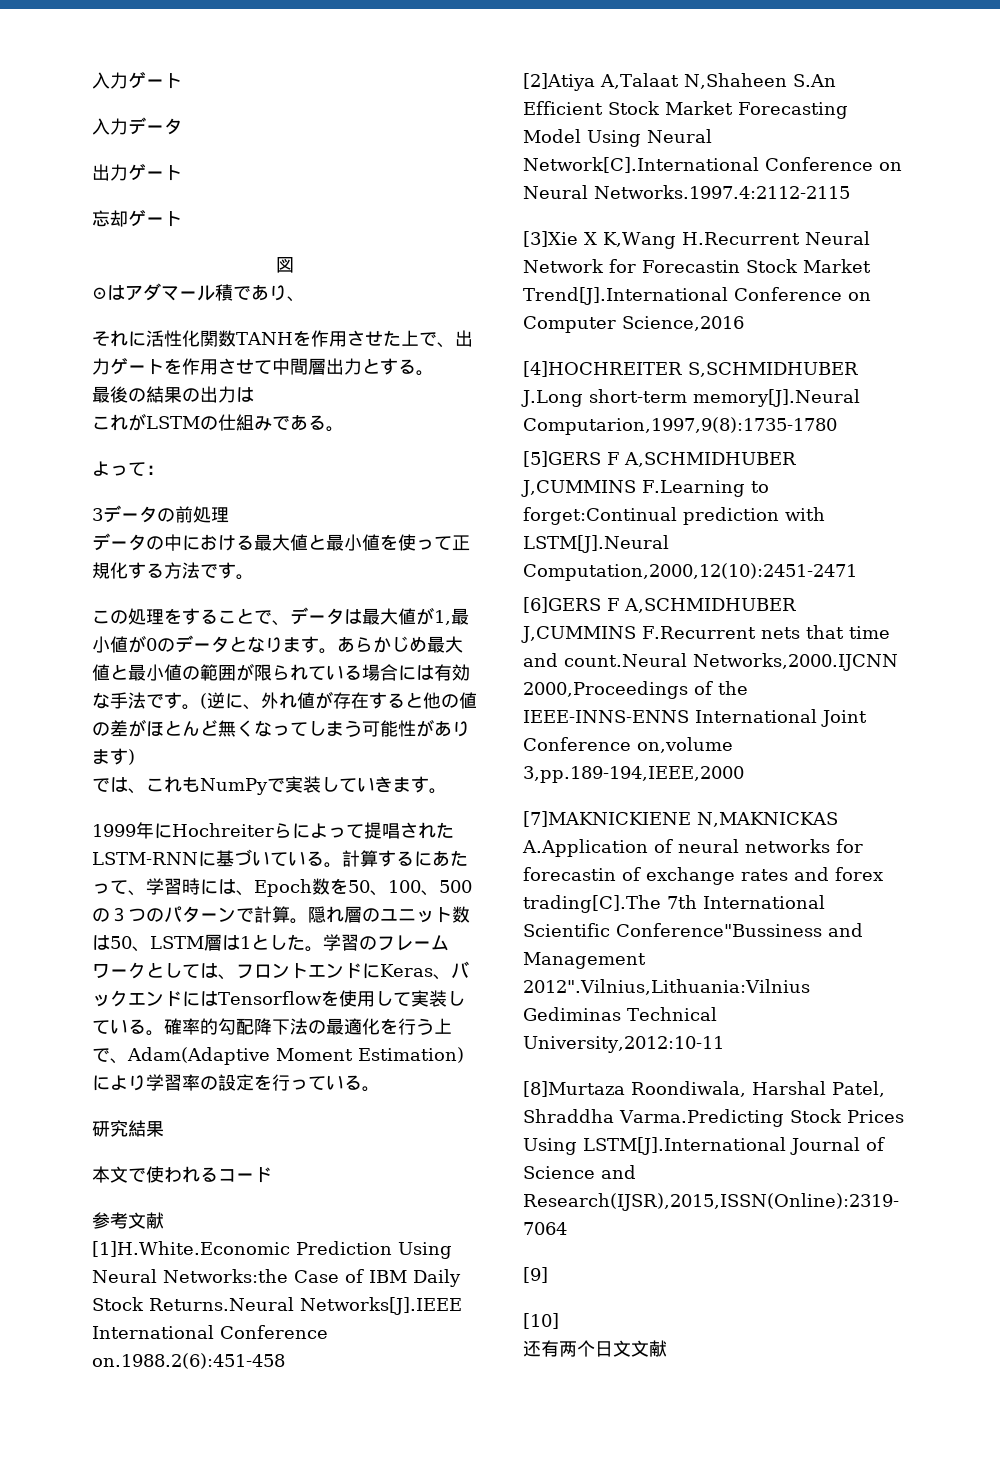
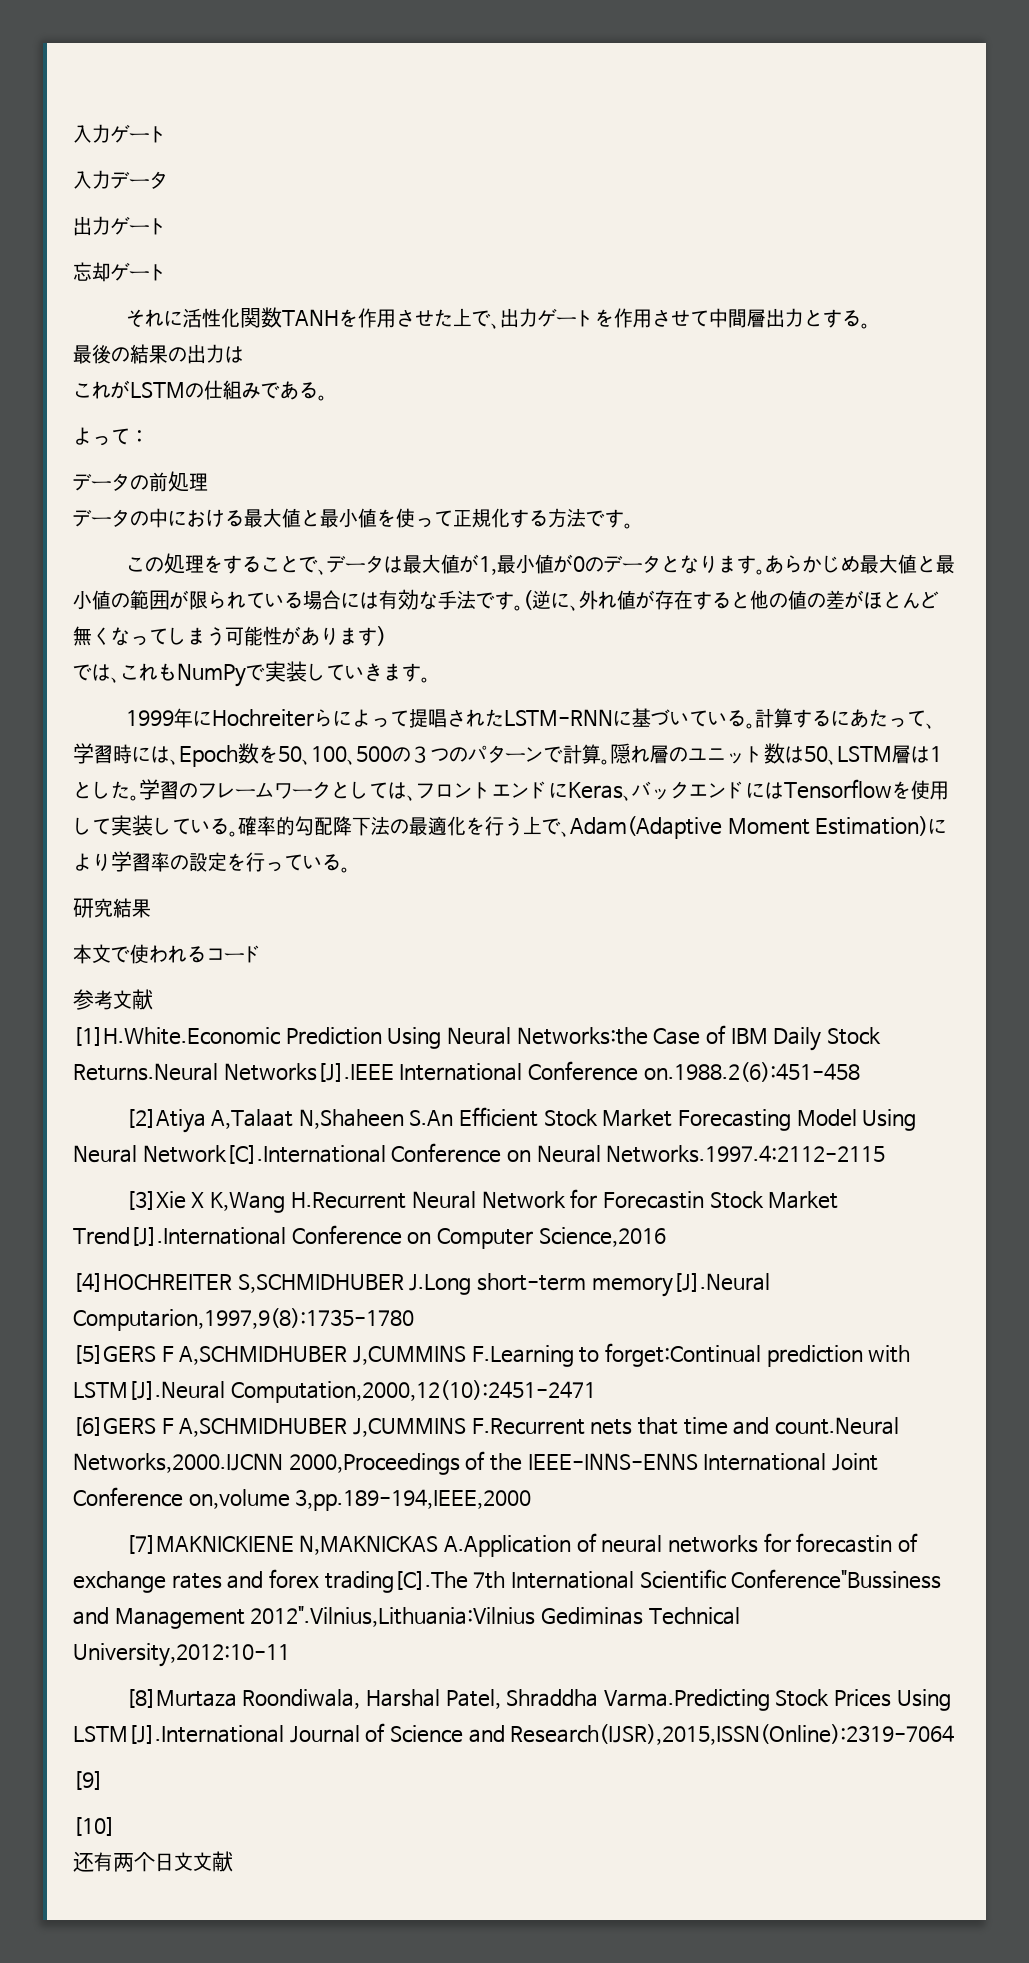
[275,257,294,273] [92,283,305,302] // 図 // ⊙はアダマール積であり、 -> (168, 272) none
[92,508,103,521] 3 -> (149, 436) none

